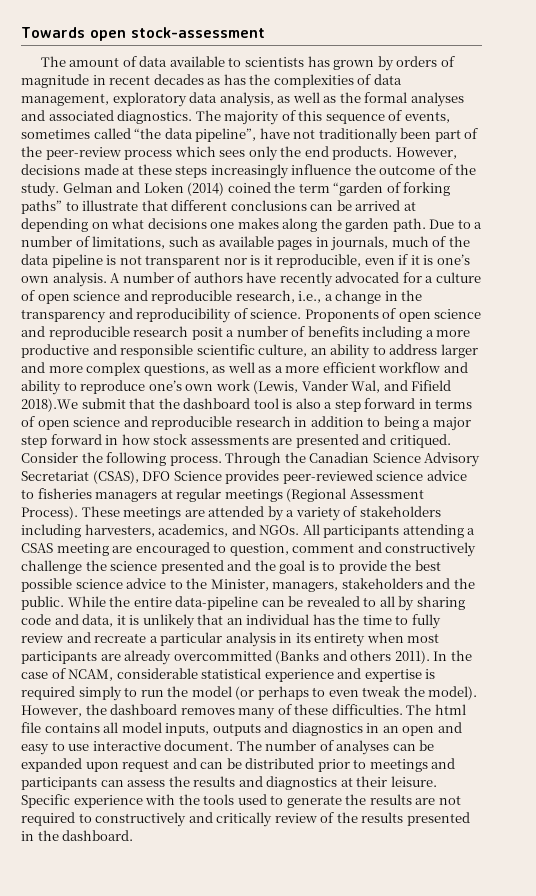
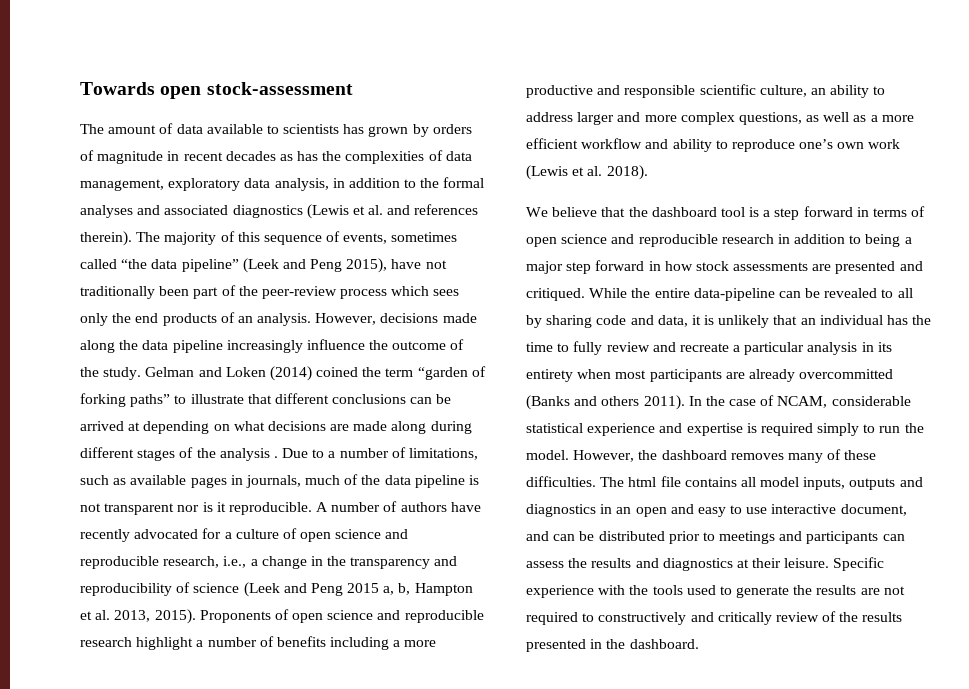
[277,92,337,103] as well as -> [332,178,417,188] in addition to
[117,110,193,124] diagnostics. -> [232,204,479,219] [80,231,132,246] diagnostics (Lewis et al. and references therein).
[195,128,257,142] pipeline”, -> [181,258,388,273] pipeline” (Leek and Peng 2015),
[332,146,457,160] [21,164,208,178] products. However, decisions made at these steps -> [162,312,477,326] [80,340,223,353] products of an analysis. However, decisions made along the data pipeline
[210,218,426,232] one makes along the garden path. -> [330,421,472,434] [80,447,278,461] are made along during different stages of the analysis .
[276,254,470,268] [21,272,107,287] reproducible, even if it is one’s own analysis. -> [228,502,312,515] reproducible.
[250,309,302,319] science. -> [193,582,473,597] [80,609,196,624] science (Leek and Peng 2015 a, b, Hampton et al. 2013, 2015).
[191,327,223,340] posit -> [136,637,194,650] highlight
[253,380,452,394] [21,398,126,412] (Lewis, Vander Wal, and Fifield 2018).We submit -> [526,165,648,180] [526,207,598,217] (Lewis et al. 2018). // We believe
[295,398,321,409] also -> (760, 212) none
[21,452,481,467] [21,470,467,484] [21,488,424,502] [21,506,441,521] [21,524,476,538] [21,542,477,557] [21,560,441,574] [21,578,475,592] [21,596,64,610] Consider the following process. Through the Canadian Science Advisory Secretariat (CSAS), DFO Science provides peer-reviewed science advice to fisheries managers at regular meetings (Regional Assessment Process). These meetings are attended by a variety of stakeholders including harvesters, academics, and NGOs. All participants attending a CSAS meeting are encouraged to question, comment and constructively challenge the science presented and the goal is to provide the best possible science advice to the Minister, managers, stakeholders and the public. -> (585, 294) none
[191,686,478,700] model (or perhaps to even tweak the model). -> [526,450,569,460] model.
[164,740,435,755] [21,758,170,772] document. The number of analyses can be expanded upon request -> [840,504,907,516] document,

